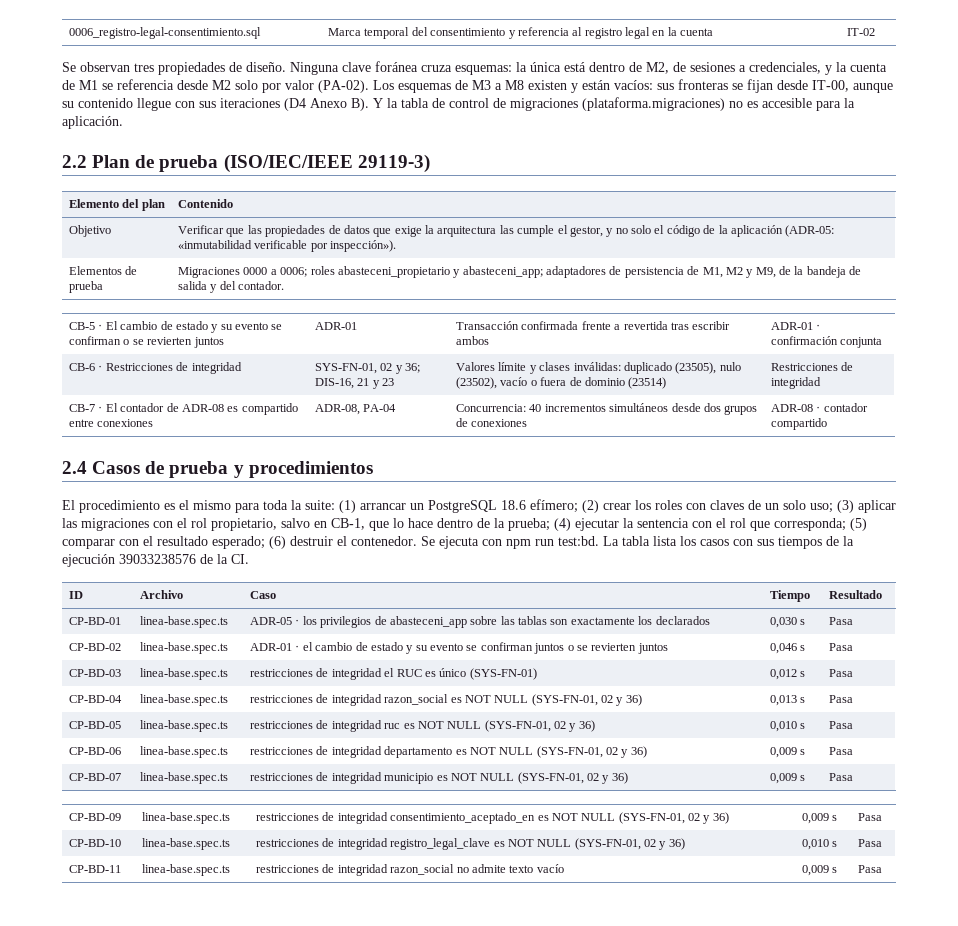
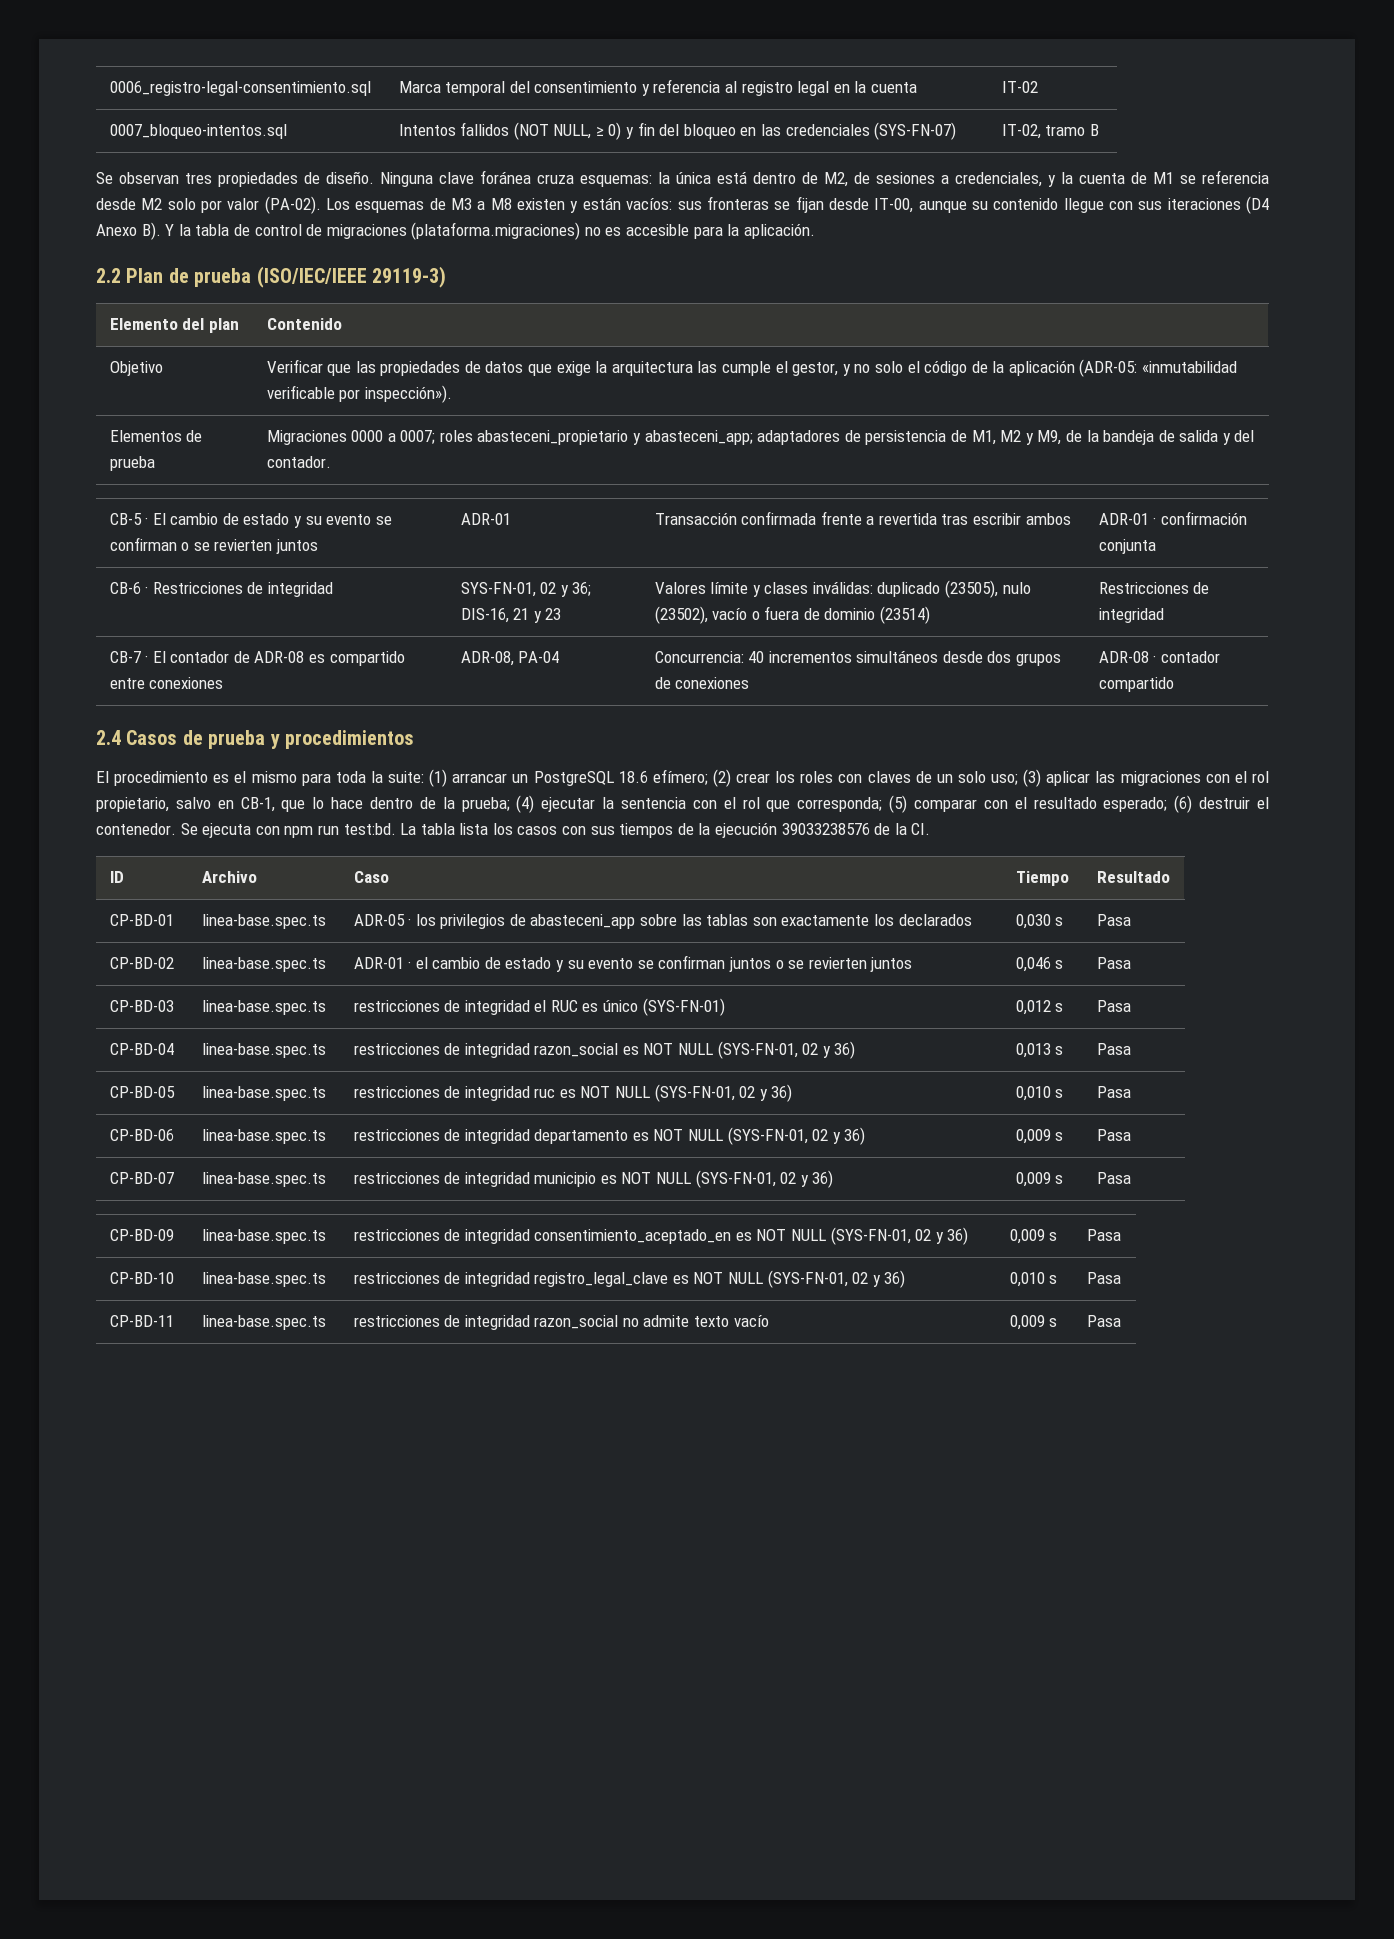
(876, 32) none -> [109,124,287,139] [398,122,957,140] [1001,124,1099,139] // 0007_bloqueo-intentos.sql | Intentos fallidos (NOT NULL, ≥ 0) y fin del bloqueo en las credenciales (SYS-FN-07) | IT-02, tramo B
[280,267,308,277] 0006; -> [400,430,436,444] 0007;

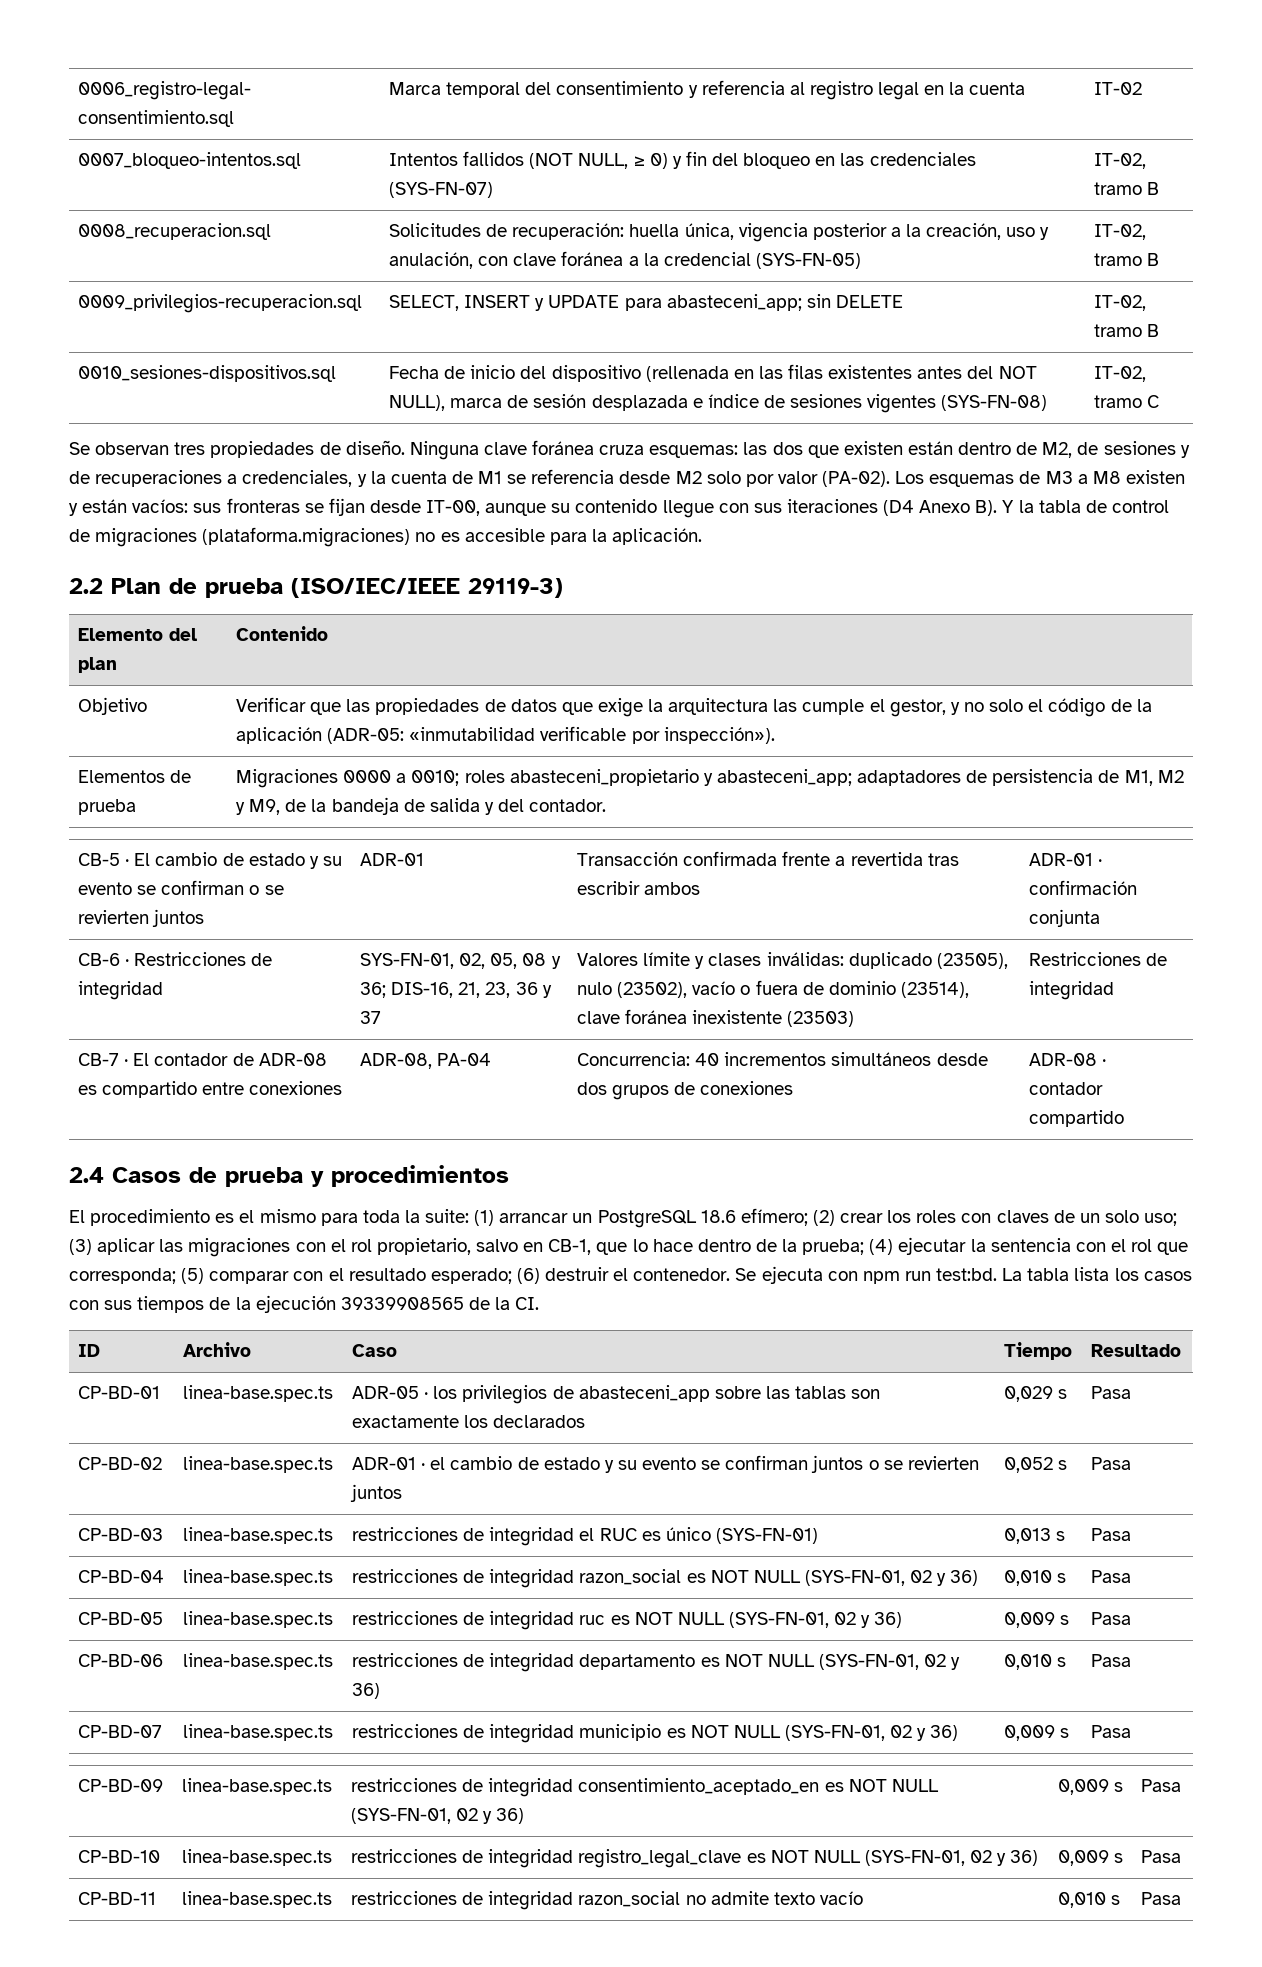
(1099, 130) none -> [78,223,272,240] [389,223,1050,242] [389,251,861,269] [1094,224,1147,240] [1094,253,1160,266] [78,294,363,313] [389,294,903,311] [1094,295,1147,311] [1094,324,1160,337] [78,365,337,382] [389,364,1037,382] [389,394,1048,413] [1094,366,1147,382] [1094,395,1160,408] // 0008_recuperacion.sql | Solicitudes de recuperación: huella única, vigencia posterior a la creación, uso y anulación, con clave foránea a la credencial (SYS-FN-05) | IT-02, tramo B // 0009_privilegios-recuperacion.sql | SELECT, INSERT y UPDATE para abasteceni_app; sin DELETE | IT-02, tramo B // 0010_sesiones-dispositivos.sql | Fecha de inicio del dispositivo (rellenada en las filas existentes antes del NOT NULL), marca de sesión desplazada e índice de sesiones vigentes (SYS-FN-08) | IT-02, tramo C
[658,171,747,184] la única está -> [743,441,953,458] las dos que existen están
(935, 178) none -> [1180,445,1190,458] [69,470,223,487] y de recuperaciones
[400,430,436,444] 0007; -> [411,770,460,786] 0010;
[540,582,592,597] [460,608,562,623] 02 y 36; DIS-16, 21 y 23 -> [459,953,561,969] [360,982,552,998] [360,1011,382,1024] 02, 05, 08 y 36; DIS-16, 21, 23, 36 y 37
[880,606,931,624] (23514) -> [900,982,969,998] [577,1009,855,1027] (23514), clave foránea inexistente (23503)
[781,823,870,835] 39033238576 -> [340,1297,464,1310] 39339908565
[1015,914,1051,929] 0,030 -> [1004,1386,1054,1402] 0,029
[1015,957,1051,972] 0,046 -> [1004,1457,1054,1473] 0,052
[1015,1000,1051,1015] 0,012 -> [1004,1528,1052,1544] 0,013
[1015,1043,1051,1058] 0,013 -> [1004,1570,1053,1586] 0,010
[1015,1086,1051,1101] 0,010 -> [1004,1612,1056,1628] 0,009
[1015,1129,1051,1144] 0,009 -> [1004,1654,1053,1670] 0,010
[1009,1272,1045,1287] 0,010 -> [1058,1850,1110,1866] 0,009
[1009,1315,1045,1330] 0,009 -> [1058,1892,1107,1908] 0,010

